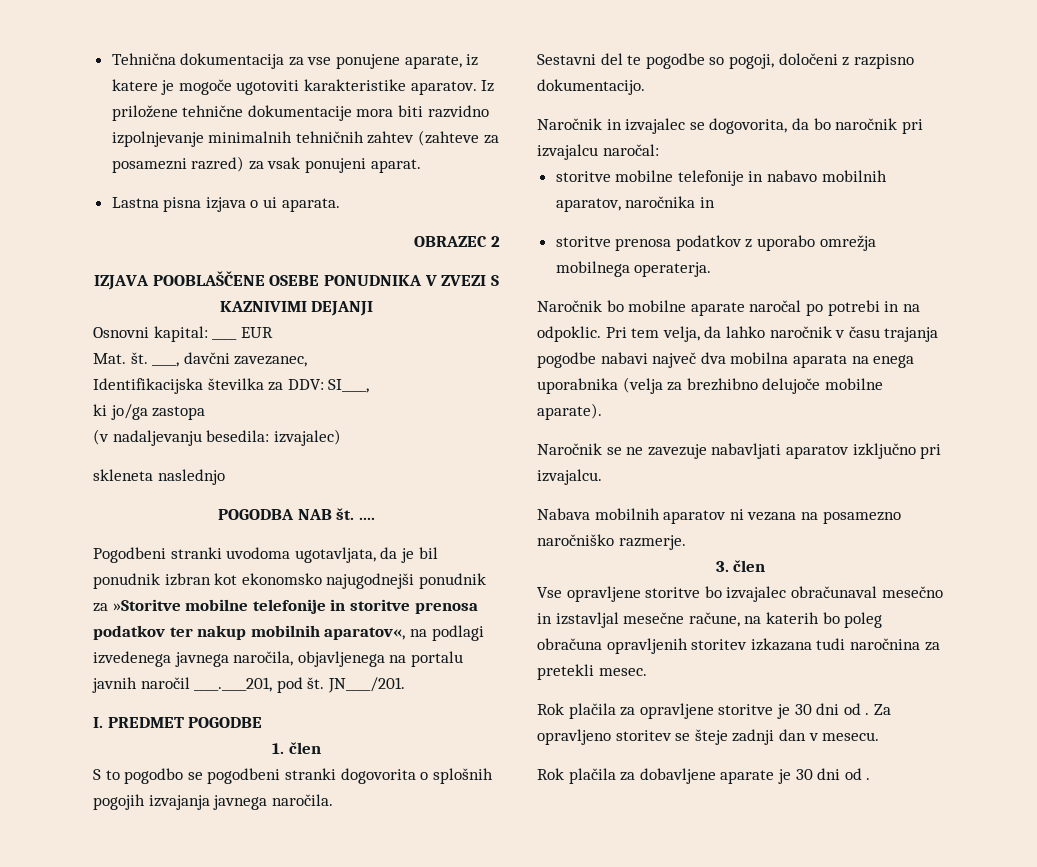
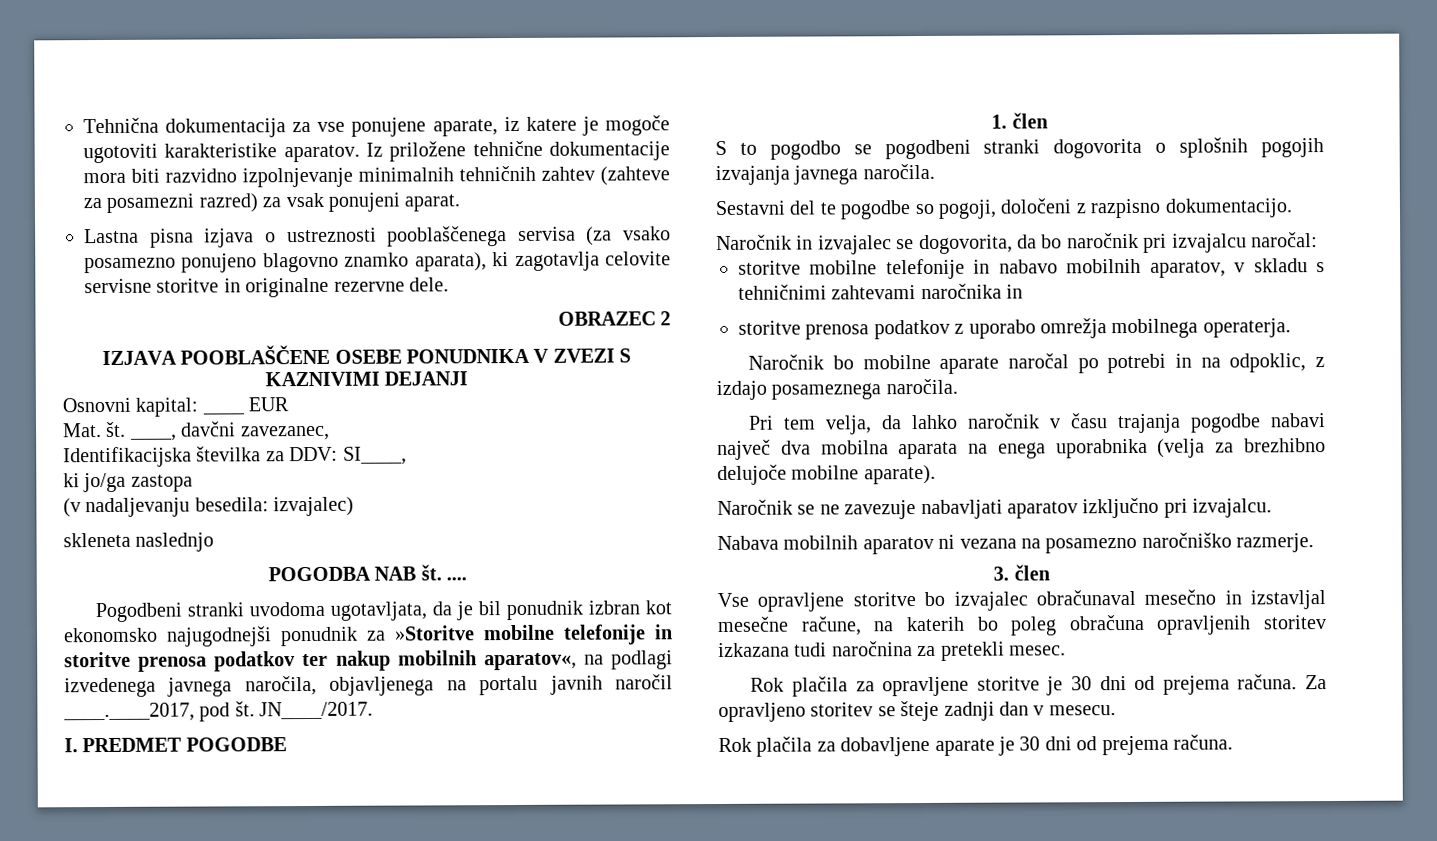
[263,197,340,212] ui aparata. -> [286,226,671,247] [84,251,672,274] [84,277,449,298] ustreznosti pooblaščenega servisa (za vsako posamezno ponujeno blagovno znamko aparata), ki zagotavlja celovite servisne storitve in originalne rezervne dele.
[194,677,273,692] ____.____201, -> [63,702,195,722] ____.____2017,
[327,677,405,693] JN____/201. -> [259,701,374,720] JN____/2017.
(621, 205) none -> [1234,258,1325,273] [738,284,917,300] v skladu s tehničnimi zahtevami
[537,326,601,342] odpoklic. -> [1229,353,1325,373] [716,378,958,401] odpoklic, z izdajo posameznega naročila. //
[865,713,870,715] . -> [1162,674,1298,695] prejema računa.
[866,778,871,780] . -> [1101,734,1233,756] prejema računa.

